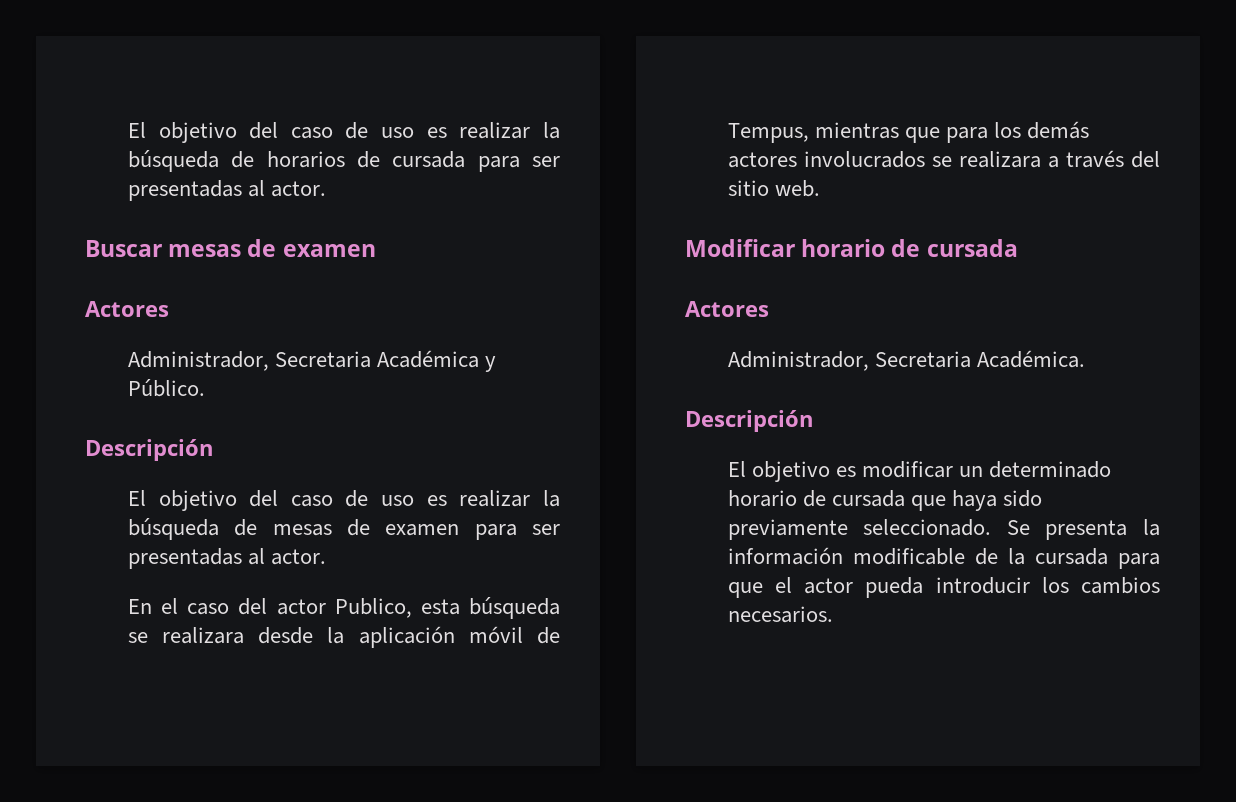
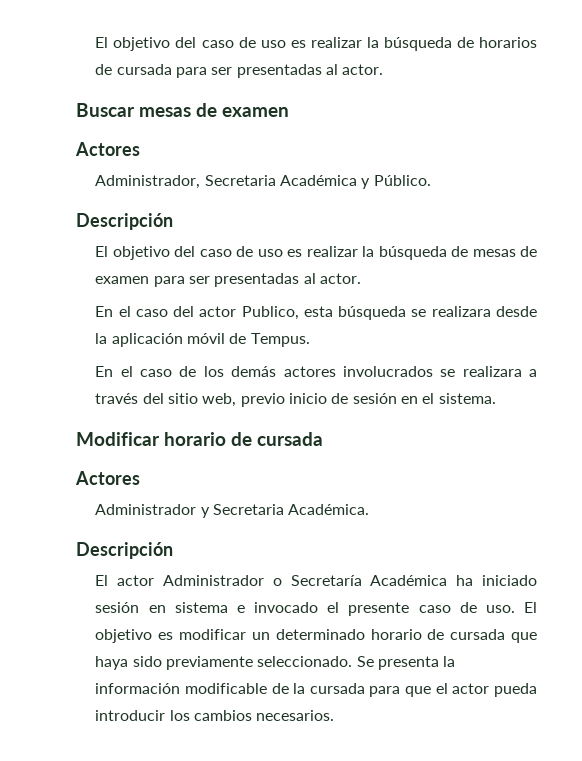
[727,122,989,143] Tempus, mientras que para -> [250,333,310,347] [95,366,197,377] Tempus. // En el caso de
[774,180,820,197] web. -> [202,393,496,407] web, previo inicio de sesión en el sistema.
[727,351,869,371] Administrador, -> [95,504,210,518] Administrador y
(746, 469) none -> [117,575,537,586] [95,602,537,616] actor Administrador o Secretaría Académica ha iniciado sesión en sistema e invocado el presente caso de uso. El

